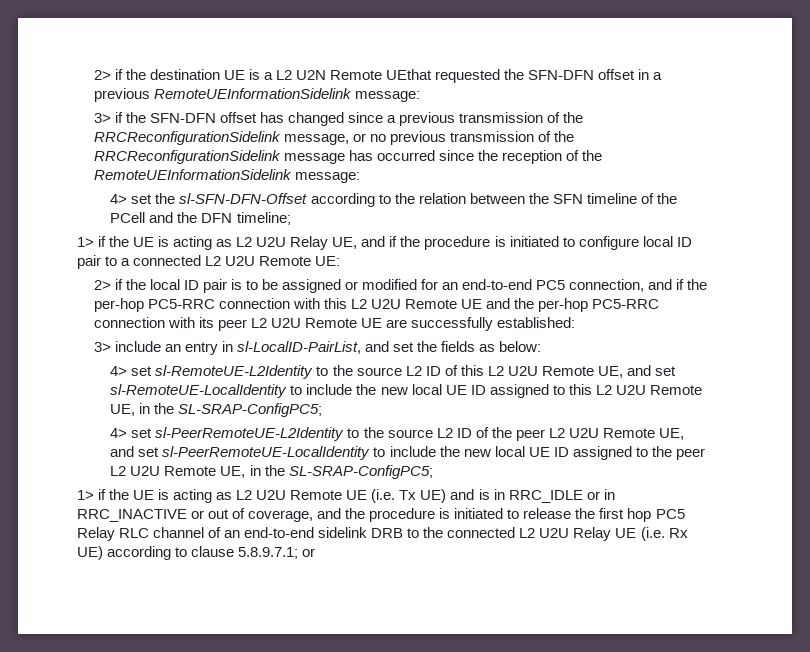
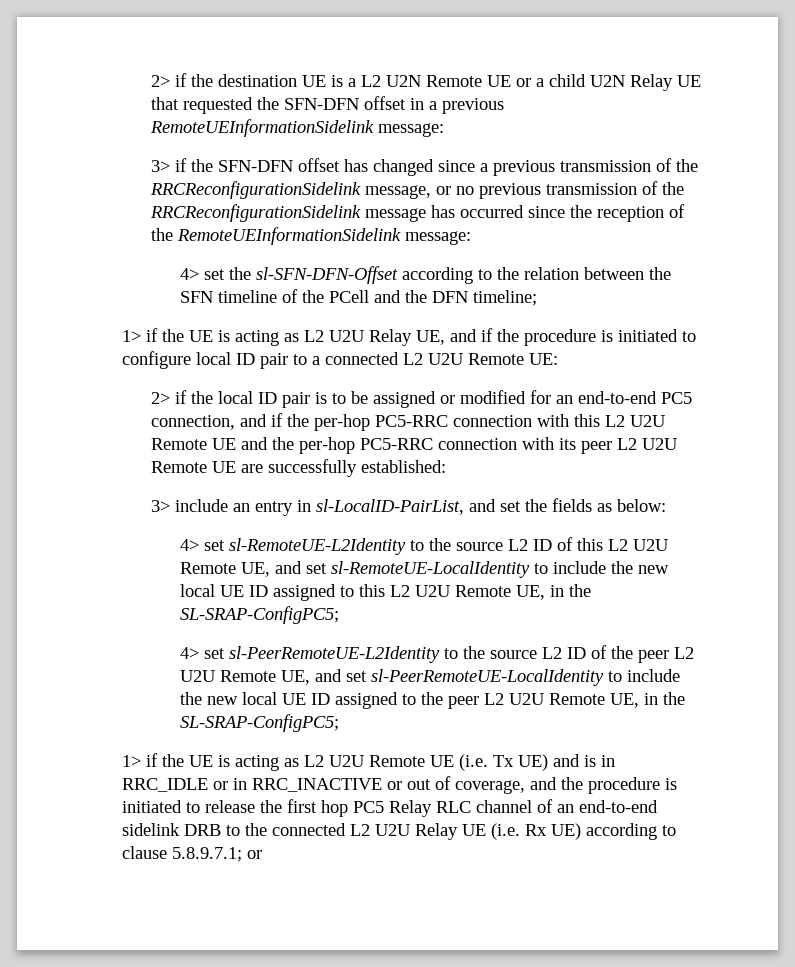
[386,69,433,80] UEthat -> [486,74,701,91] [150,97,179,110] UE or a child U2N Relay UE that

